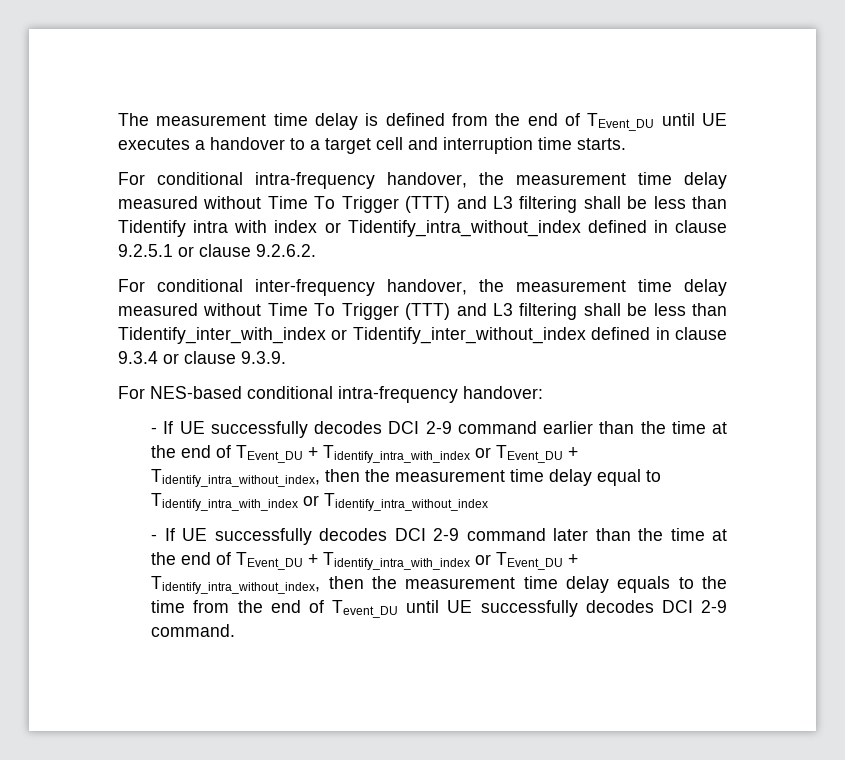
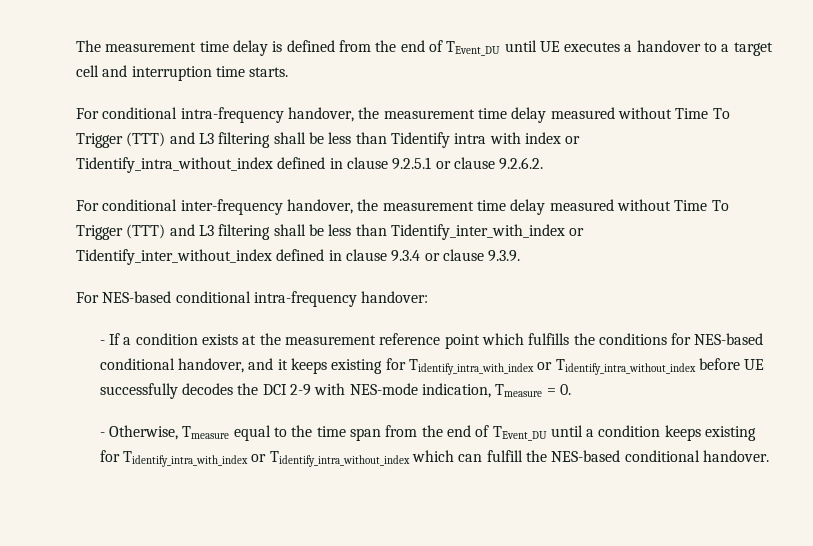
[179,421,727,438] [151,445,579,463] [151,469,662,487] [151,493,489,511] [151,528,727,545] [151,552,579,570] [151,576,727,594] [151,600,727,618] [151,624,236,637] UE successfully decodes DCI 2-9 command earlier than the time at the end of TEvent_DU + Tidentify_intra_with_index or TEvent_DU + Tidentify_intra_without_index, then the measurement time delay equal to Tidentify_intra_with_index or Tidentify_intra_without_index // - If UE successfully decodes DCI 2-9 command later than the time at the end of TEvent_DU + Tidentify_intra_with_index or TEvent_DU + Tidentify_intra_without_index, then the measurement time delay equals to the time from the end of Tevent_DU until UE successfully decodes DCI 2-9 command. -> [123,333,764,349] [99,358,765,375] [99,383,571,399] [99,425,757,441] [99,450,769,467] a condition exists at the measurement reference point which fulfills the conditions for NES-based conditional handover, and it keeps existing for Tidentify_intra_with_index or Tidentify_intra_without_index before UE successfully decodes the DCI 2-9 with NES-mode indication, Tmeasure = 0. // - Otherwise, Tmeasure equal to the time span from the end of TEvent_DU until a condition keeps existing for Tidentify_intra_with_index or Tidentify_intra_without_index which can fulfill the NES-based conditional handover.

